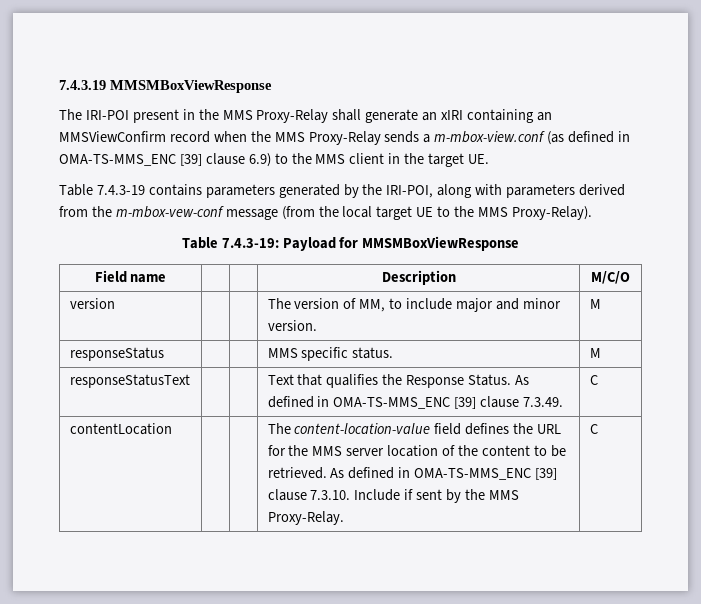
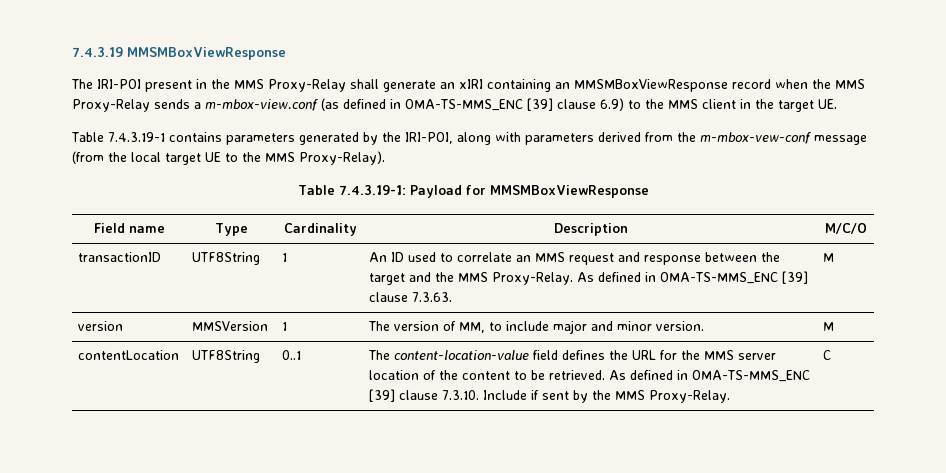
[59,131,166,142] MMSViewConfirm -> [574,79,728,92] MMSMBoxViewResponse
[96,185,145,195] 7.4.3-19 -> [108,132,165,142] 7.4.3.19-1
[221,238,279,248] 7.4.3-19: -> [338,185,406,195] 7.4.3.19-1:
(167, 278) | -> [215,223,248,236] [283,223,357,236] Type | Cardinality
(630, 277) none -> [78,252,162,262] [192,252,261,265] [282,253,288,262] [369,252,781,265] [369,271,809,285] [369,292,453,302] [823,253,835,262] // transactionID | UTF8String | 1 | An ID used to correlate an MMS request and response between the target and the MMS Proxy-Relay. As defined in OMA-TS-MMS_ENC [39] clause 7.3.63. | M
(115, 303) | -> [192,321,269,331] [282,322,288,331] MMSVersion | 1
[69,347,164,361] [267,347,394,361] [589,348,601,358] [69,374,190,388] [267,374,530,388] [267,396,564,409] [589,375,598,385] // responseStatus | | | MMS specific status. | M // responseStatusText | | | Text that qualifies the Response Status. As defined in OMA-TS-MMS_ENC [39] clause 7.3.49. | C -> (835, 326) none
(172, 429) | -> [192,350,261,363] [282,350,302,360] UTF8String | 0..1

